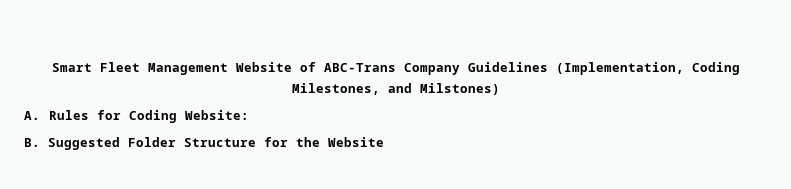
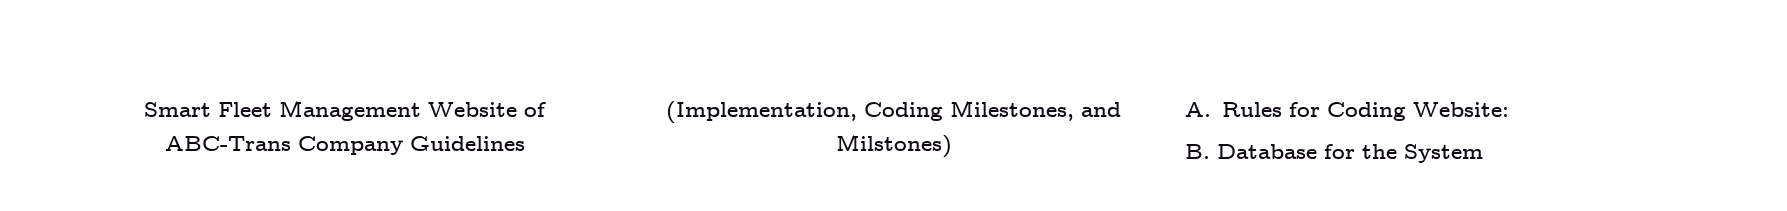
[48,137,256,150] Suggested Folder Structure -> [1217,144,1317,159] Database
[328,137,384,147] Website -> [1404,144,1483,163] System

